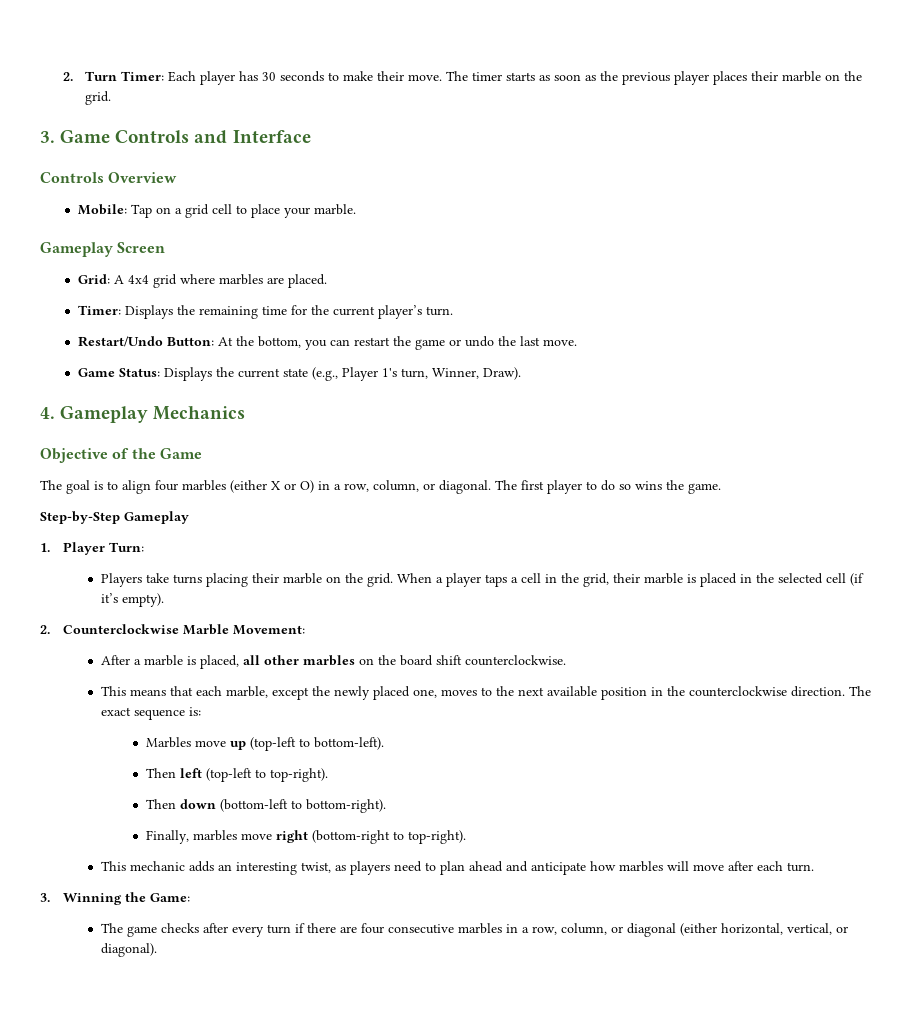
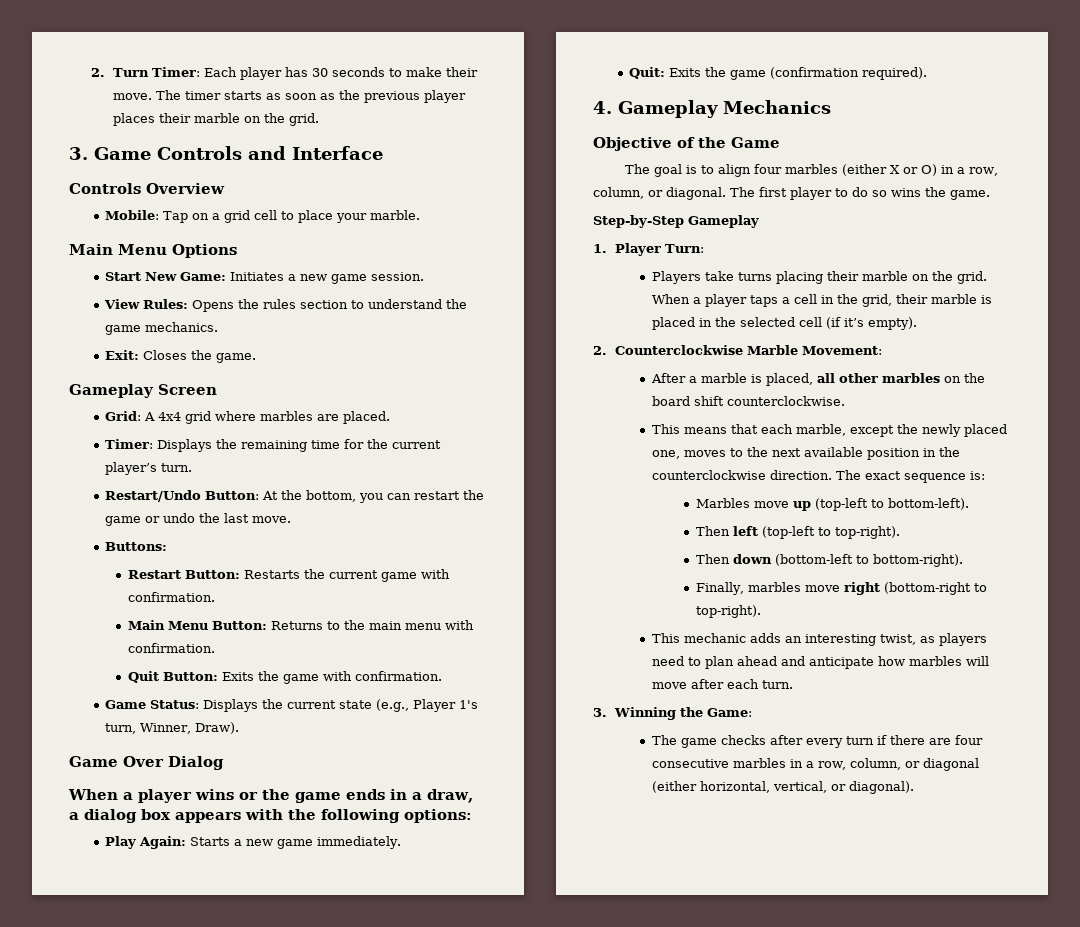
(357, 209) none -> [69,244,237,258] [105,272,425,284] [104,299,468,312] [105,322,219,335] [105,350,257,363] // Main Menu Options // Start New Game: Initiates a new game session. // View Rules: Opens the rules section to understand the game mechanics. // Exit: Closes the game.
(578, 342) none -> [105,542,168,551] [127,569,450,582] [127,592,215,602] [127,620,474,630] [127,643,215,653] [127,671,442,684] // Buttons: // Restart Button: Restarts the current game with confirmation. // Main Menu Button: Returns to the main menu with confirmation. // Quit Button: Exits the game with confirmation.
(522, 373) none -> [69,756,224,770] [68,789,473,803] [69,809,472,823] [105,836,402,849] [629,67,928,80] // Game Over Dialog // When a player wins or the game ends in a draw, a dialog box appears with the following options: // Play Again: Starts a new game immediately. // Quit: Exits the game (confirmation required).

